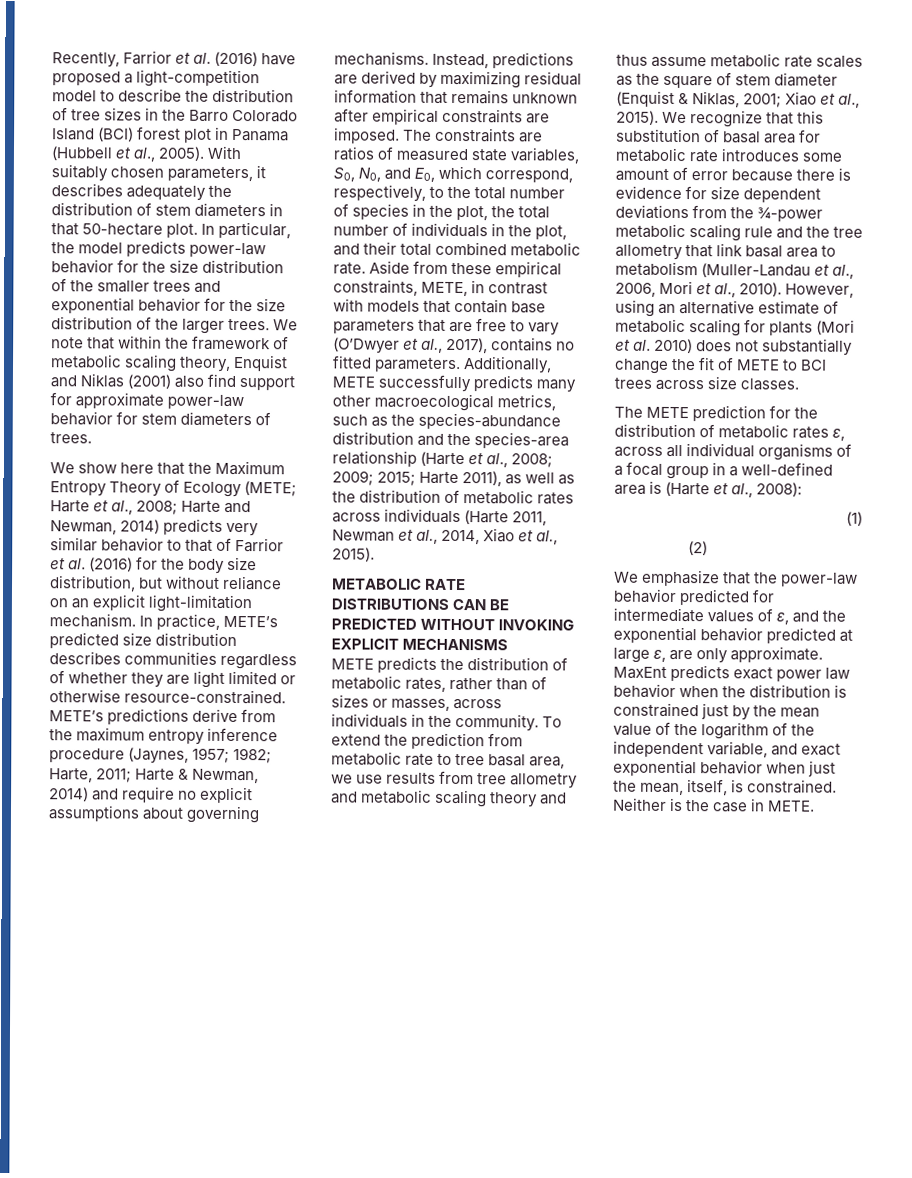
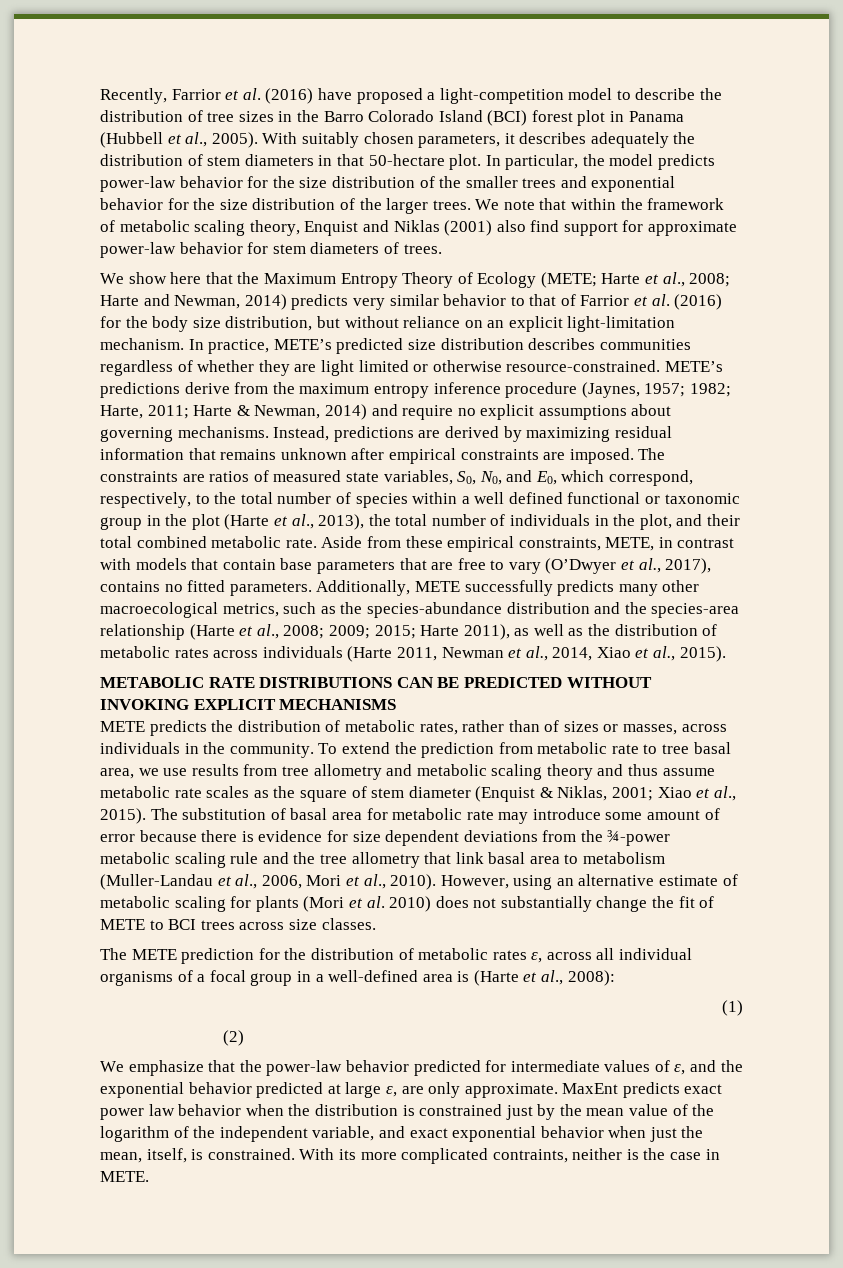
[412,203,489,221] in the plot, -> [412,492,740,504] [100,514,365,530] within a well defined functional or taxonomic group in the plot (Harte et al., 2013),
[662,110,825,128] We recognize that this -> [150,808,178,820] The
[721,148,801,162] introduces -> [498,808,601,824] may introduce
[612,797,667,811] Neither -> [299,1148,623,1164] With its more complicated contraints, neither

